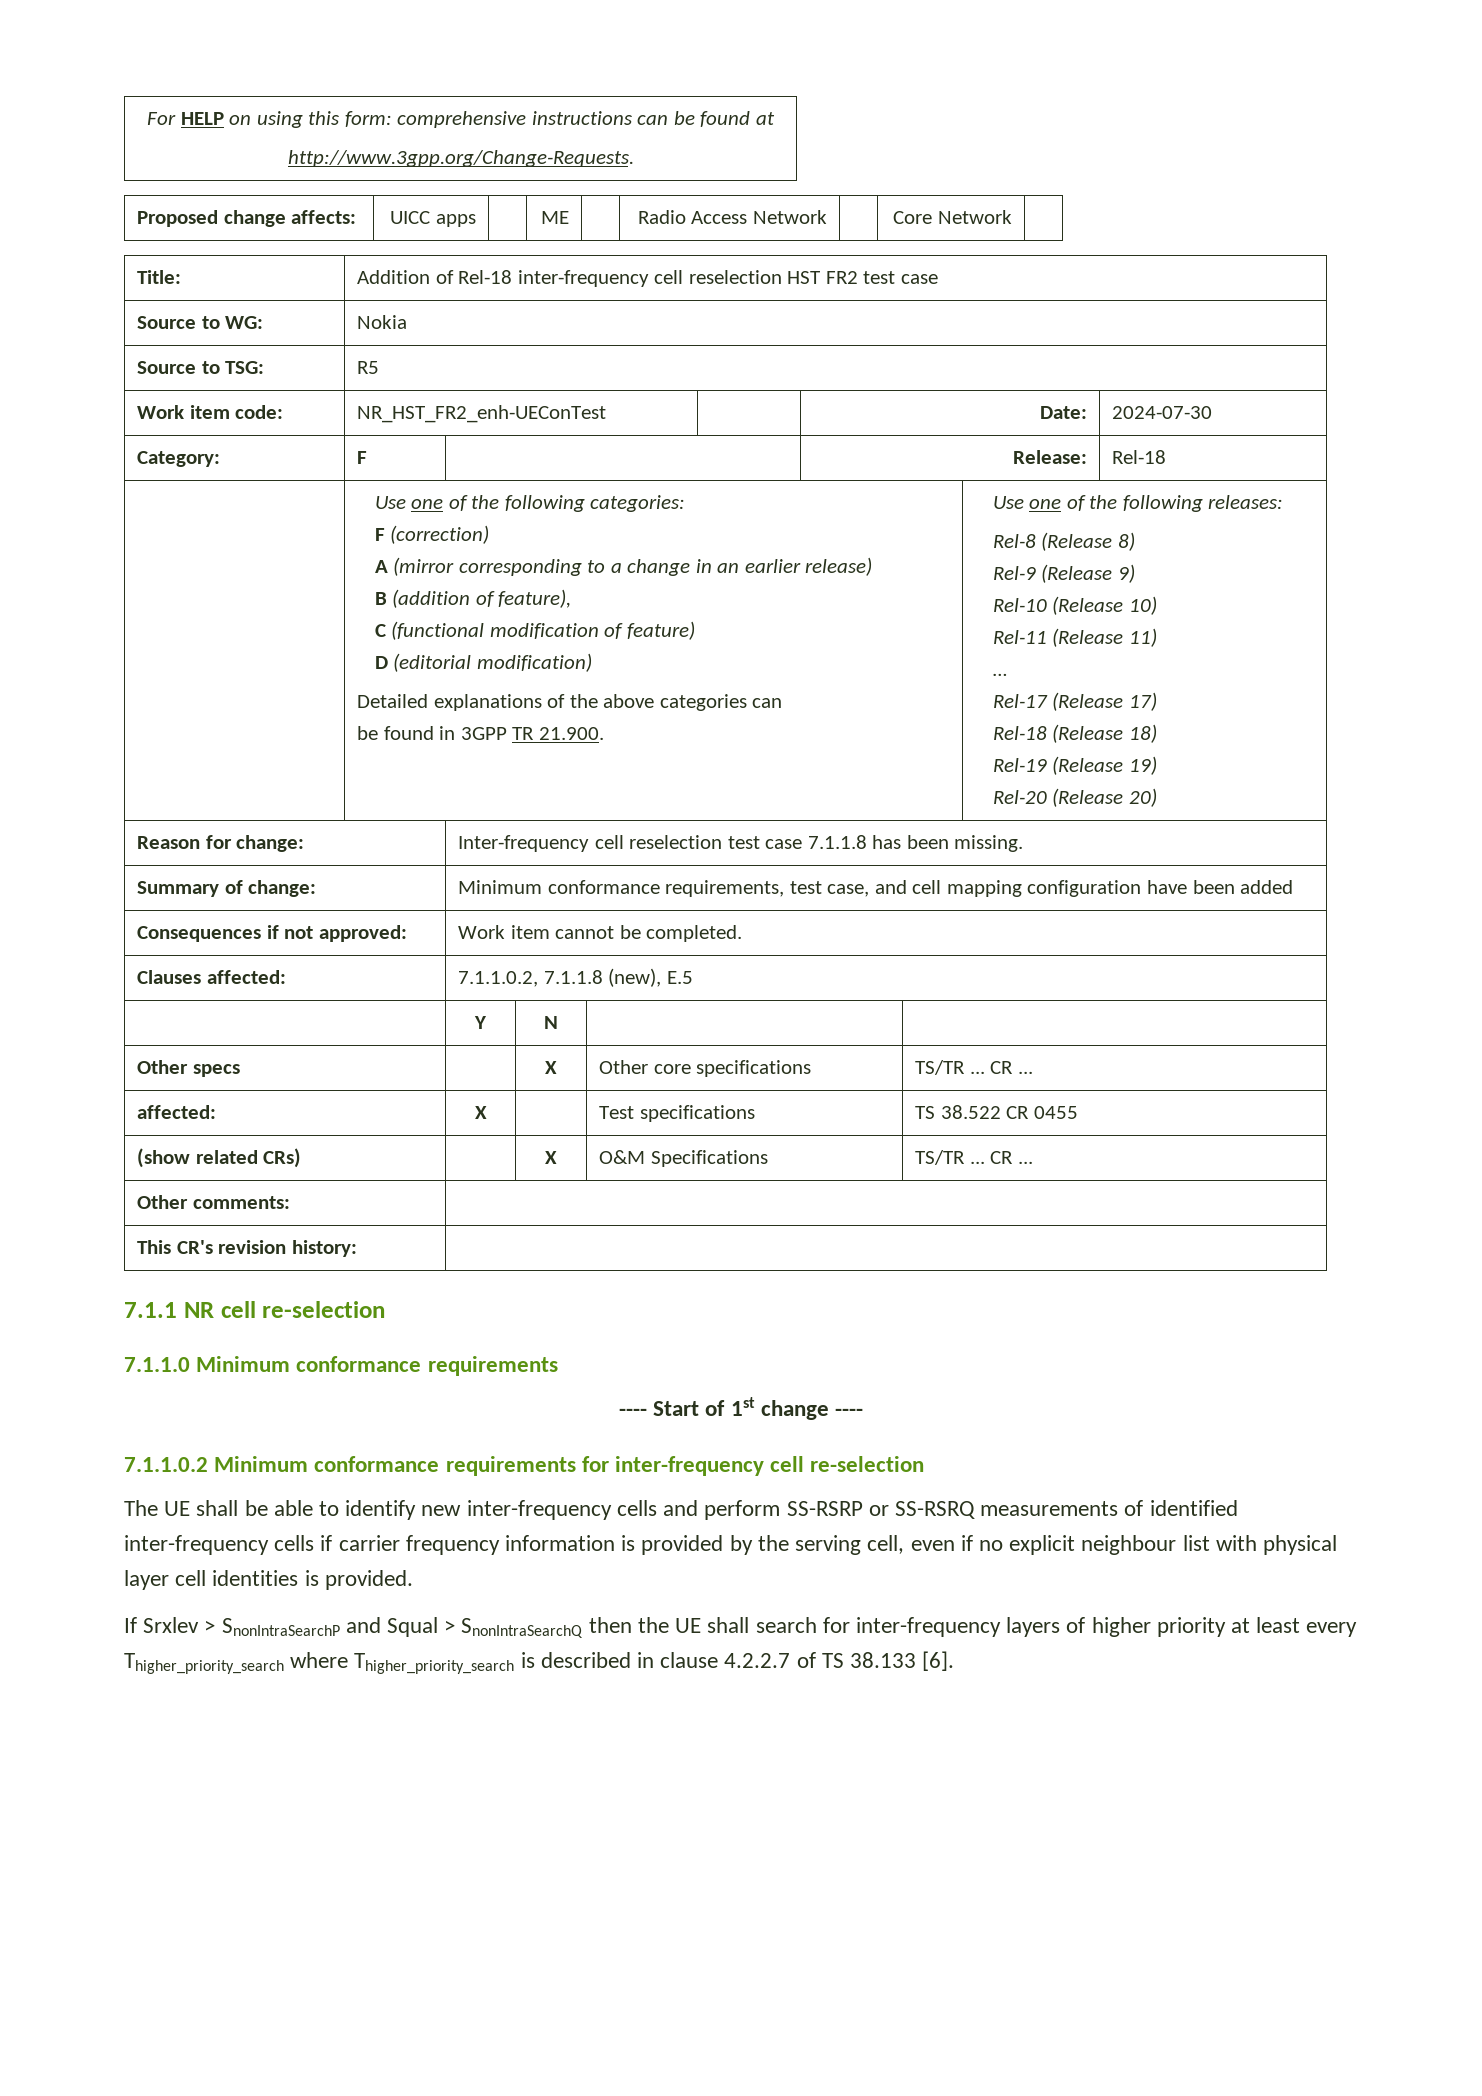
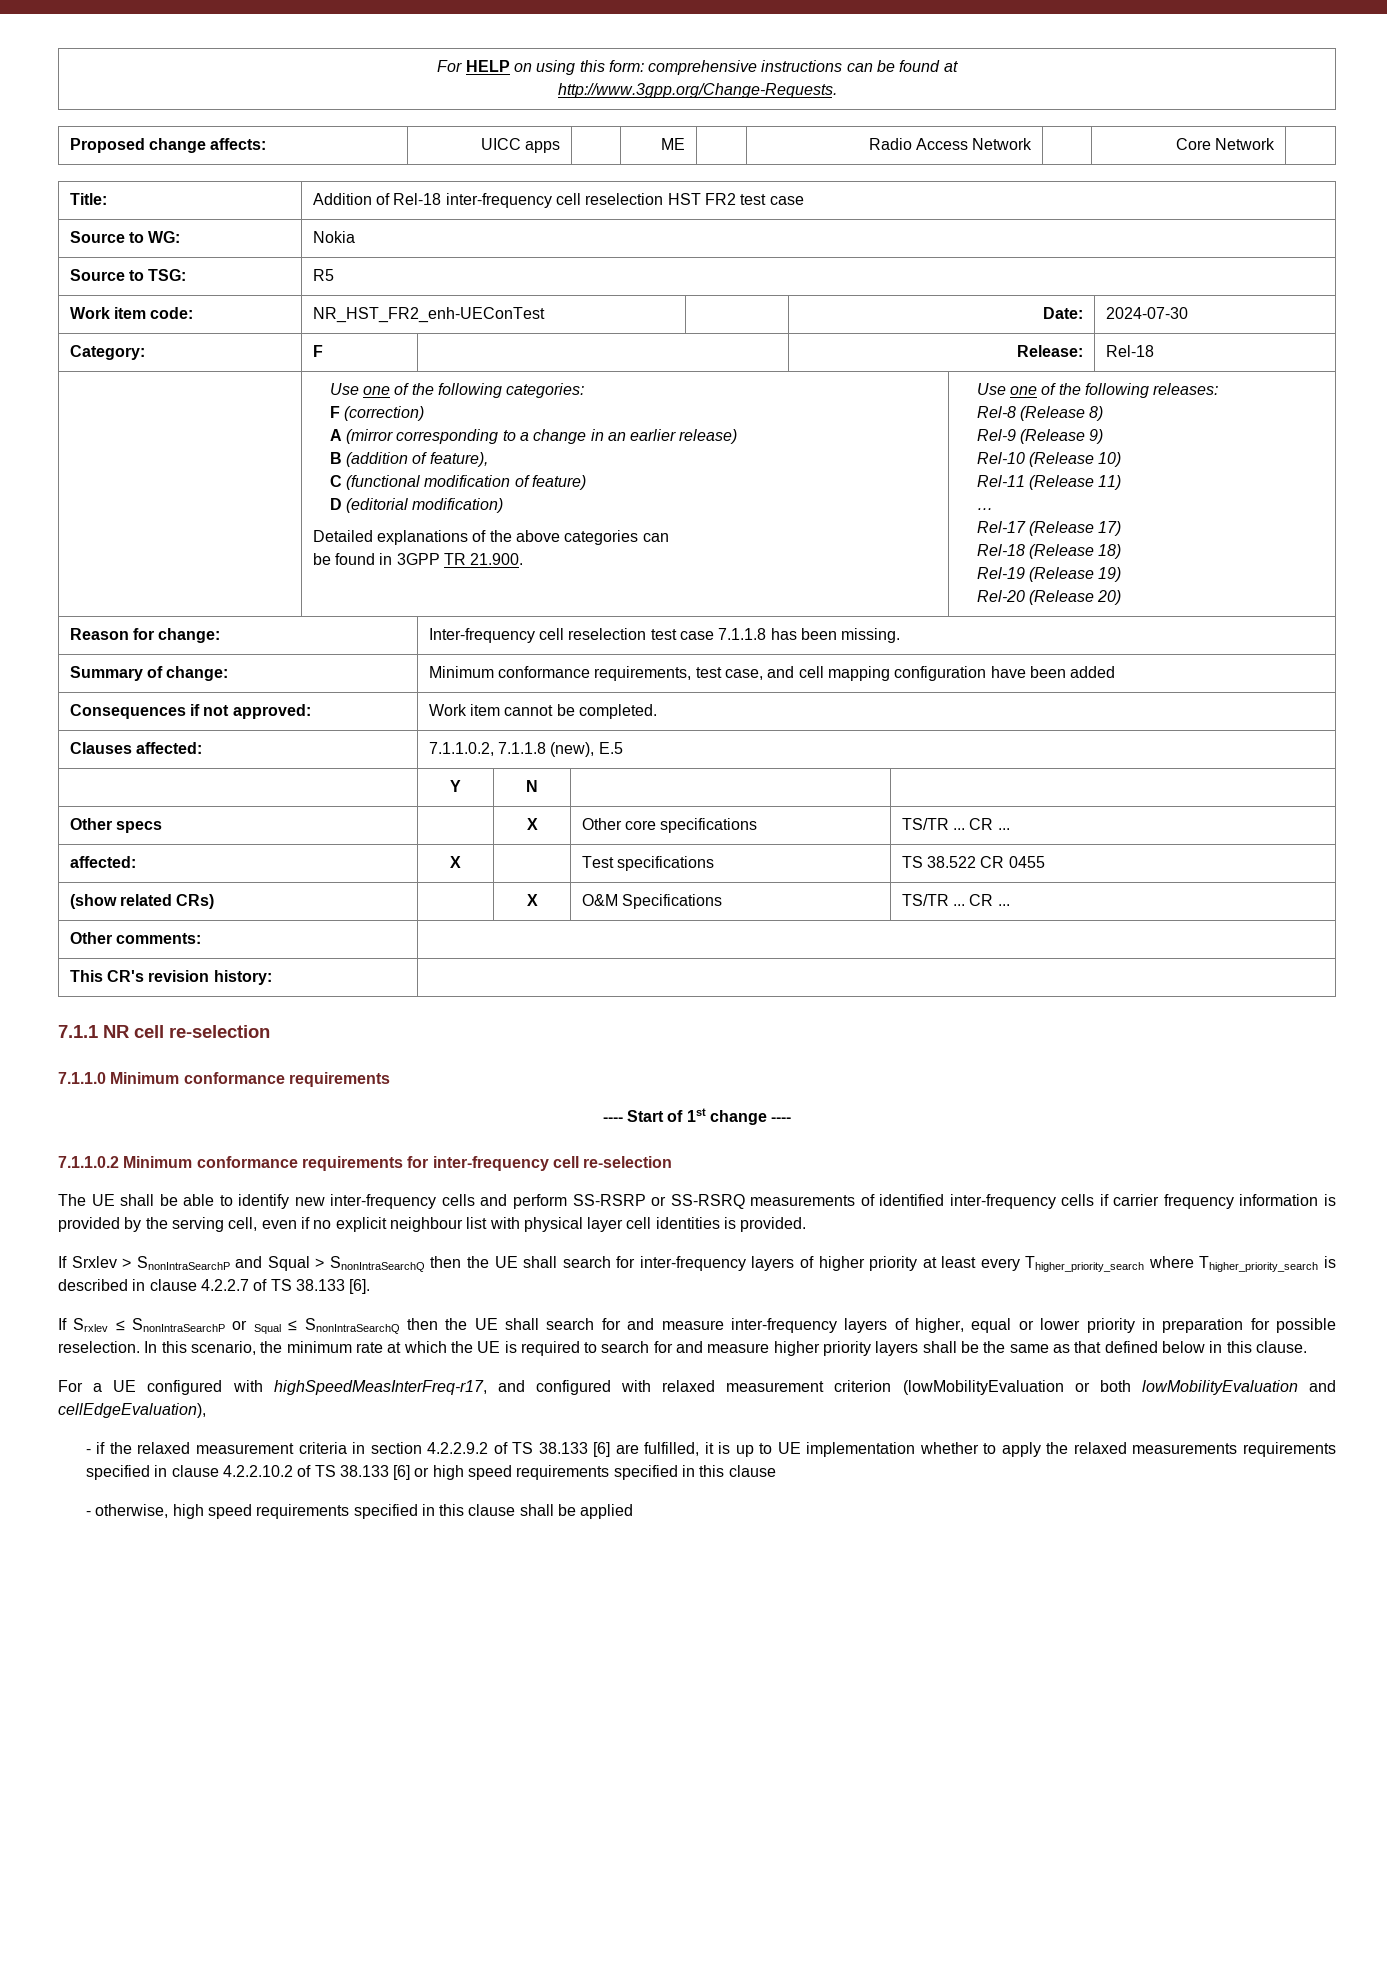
(955, 1661) none -> [58,1318,1336,1334] [58,1341,1307,1356] [58,1380,1336,1395] [58,1403,206,1418] [85,1442,1336,1457] [85,1465,776,1480] [85,1504,634,1519] // If Srxlev ≤ SnonIntraSearchP or Squal ≤ SnonIntraSearchQ then the UE shall search for and measure inter-frequency layers of higher, equal or lower priority in preparation for possible reselection. In this scenario, the minimum rate at which the UE is required to search for and measure higher priority layers shall be the same as that defined below in this clause. // For a UE configured with highSpeedMeasInterFreq-r17, and configured with relaxed measurement criterion (lowMobilityEvaluation or both lowMobilityEvaluation and cellEdgeEvaluation), // - if the relaxed measurement criteria in section 4.2.2.9.2 of TS 38.133 [6] are fulfilled, it is up to UE implementation whether to apply the relaxed measurements requirements specified in clause 4.2.2.10.2 of TS 38.133 [6] or high speed requirements specified in this clause // - otherwise, high speed requirements specified in this clause shall be applied

